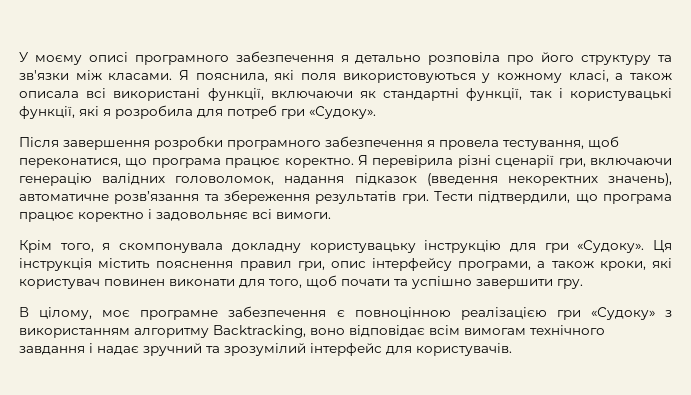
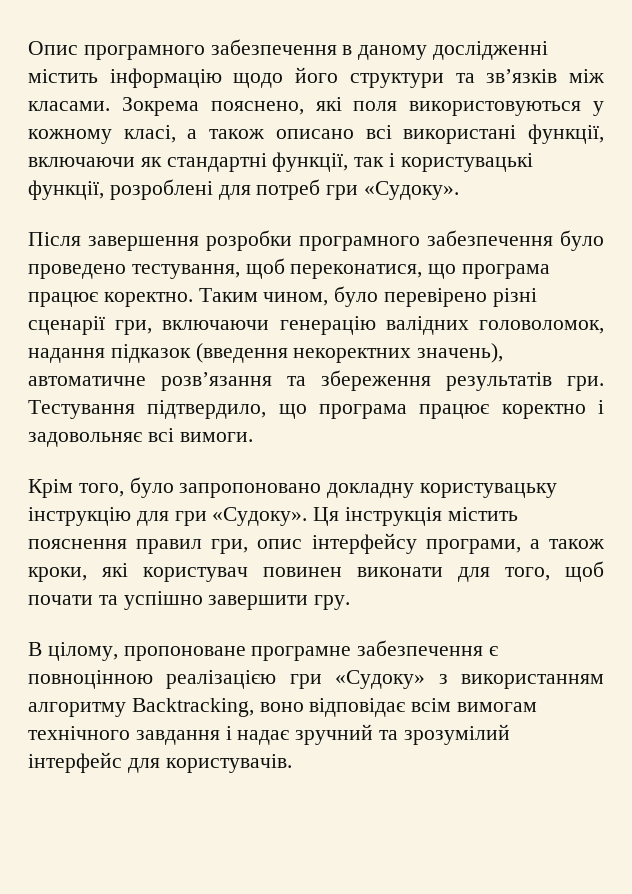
[19,51,672,65] [19,70,268,82] У моєму описі програмного забезпечення я детально розповіла про його структуру та зв'язки між класами. Я пояснила, -> [28,39,549,60] [28,67,604,88] [28,97,304,116] Опис програмного забезпечення в даному дослідженні містить інформацію щодо його структури та зв’язків між класами. Зокрема пояснено,
[19,91,79,98] описала -> [275,129,354,139] описано
[79,105,193,119] які я розробила -> [109,179,213,200] розроблені
[427,140,499,150] я провела -> [560,230,604,251] [28,264,126,279] було проведено
[358,155,454,168] Я перевірила -> [198,286,488,307] Таким чином, було перевірено
[433,191,571,204] Тести підтвердили, -> [28,400,267,419] Тестування підтвердило,
[102,243,224,253] я скомпонувала -> [129,477,322,498] було запропоновано
[102,310,131,317] моє -> [123,646,246,661] пропоноване

